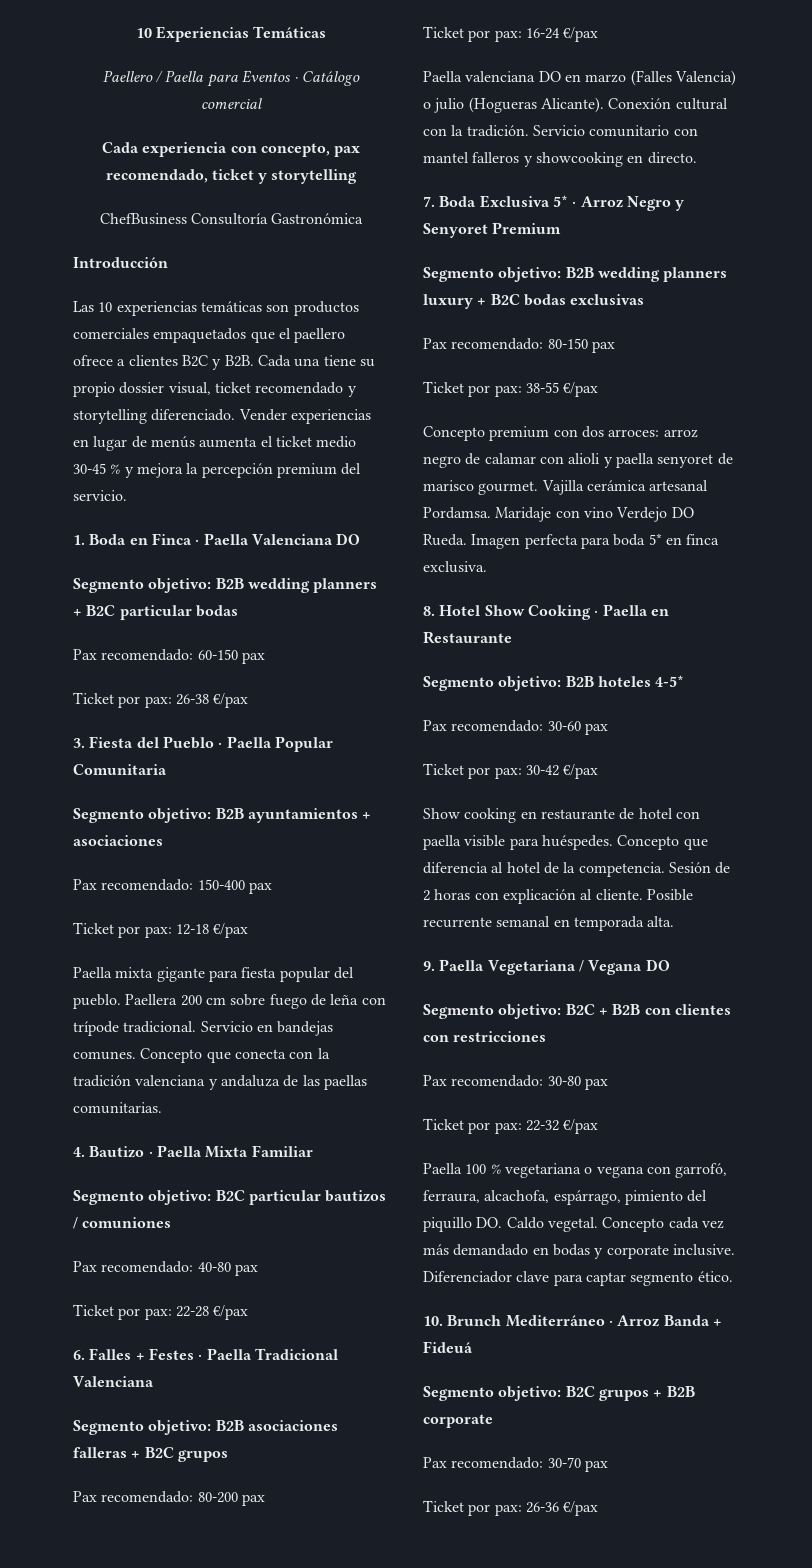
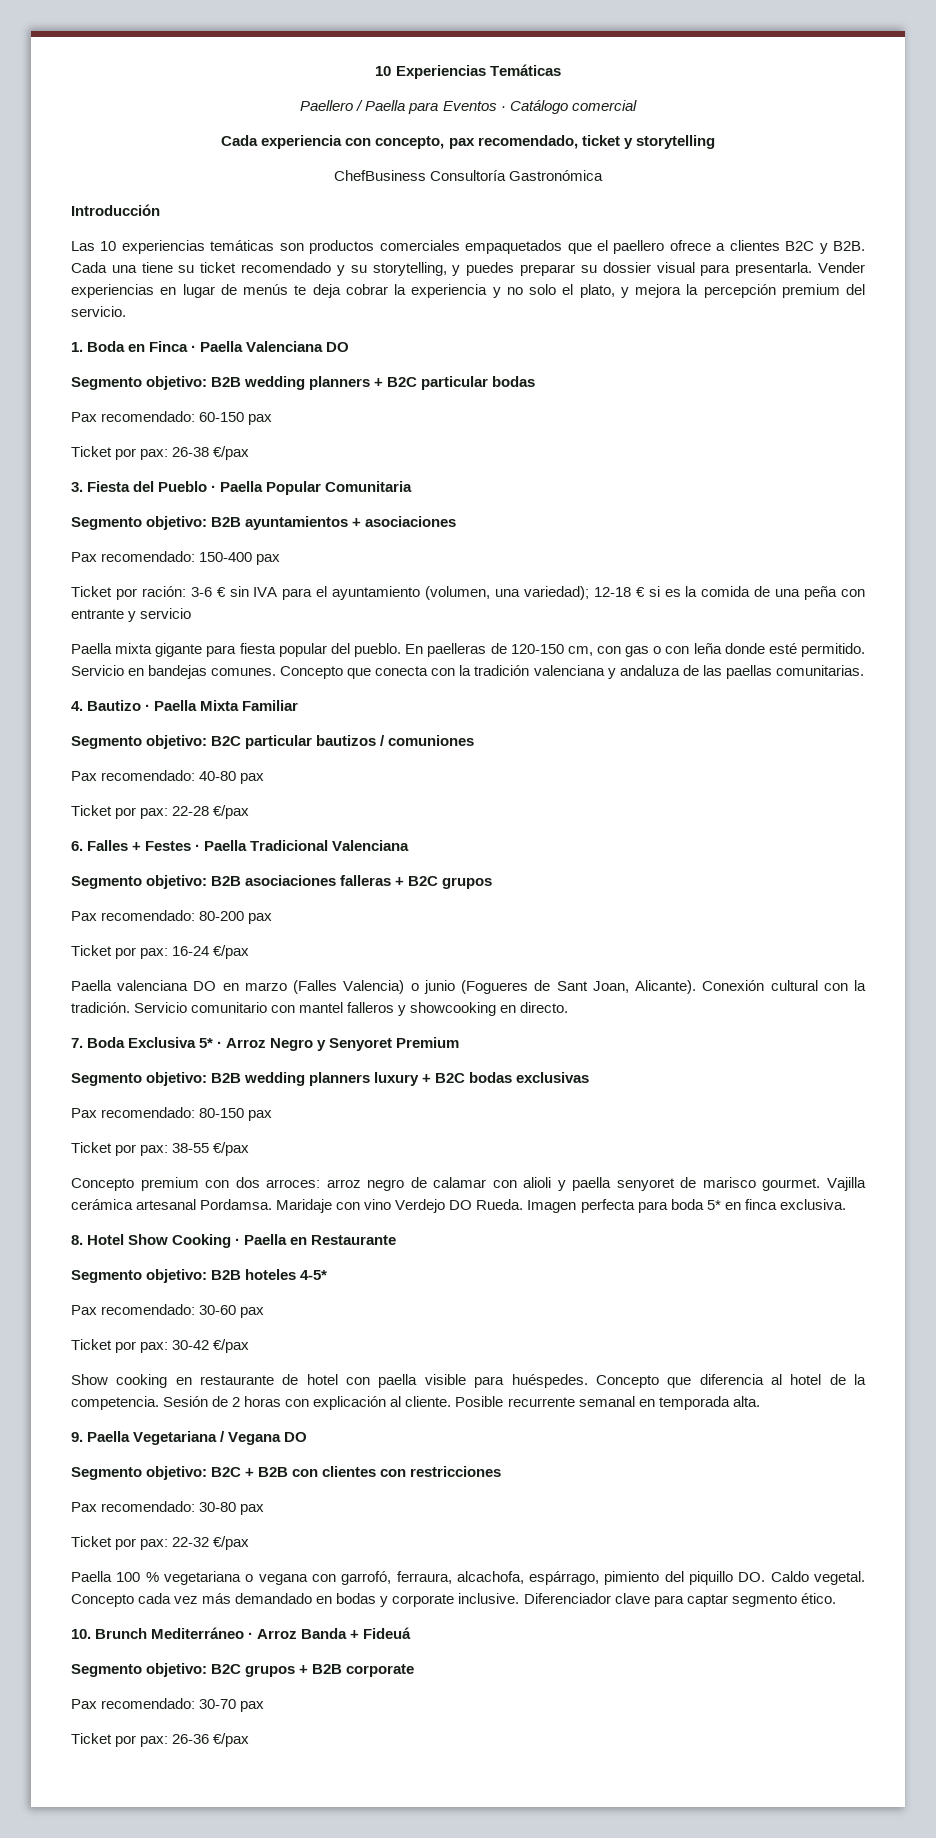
[73,382,357,397] [73,409,236,424] propio dossier visual, ticket recomendado y storytelling diferenciado. -> [200,262,813,276] ticket recomendado y su storytelling, y puedes preparar su dossier visual para presentarla.
[199,436,357,448] [73,463,121,474] aumenta el ticket medio 30-45 % -> [294,284,615,298] te deja cobrar la experiencia y no solo el plato,
[144,923,249,938] pax: 12-18 €/pax -> [141,586,865,600] [71,608,192,622] ración: 3-6 € sin IVA para el ayuntamiento (volumen, una variedad); 12-18 € si es la comida de una peña con entrante y servicio
[125,994,386,1009] [73,1021,197,1036] Paellera 200 cm sobre fuego de leña con trípode tradicional. -> [405,643,865,657] En paelleras de 120-150 cm, con gas o con leña donde esté permitido.
[434,97,537,113] julio (Hogueras -> [423,980,629,994] junio (Fogueres de Sant Joan,

